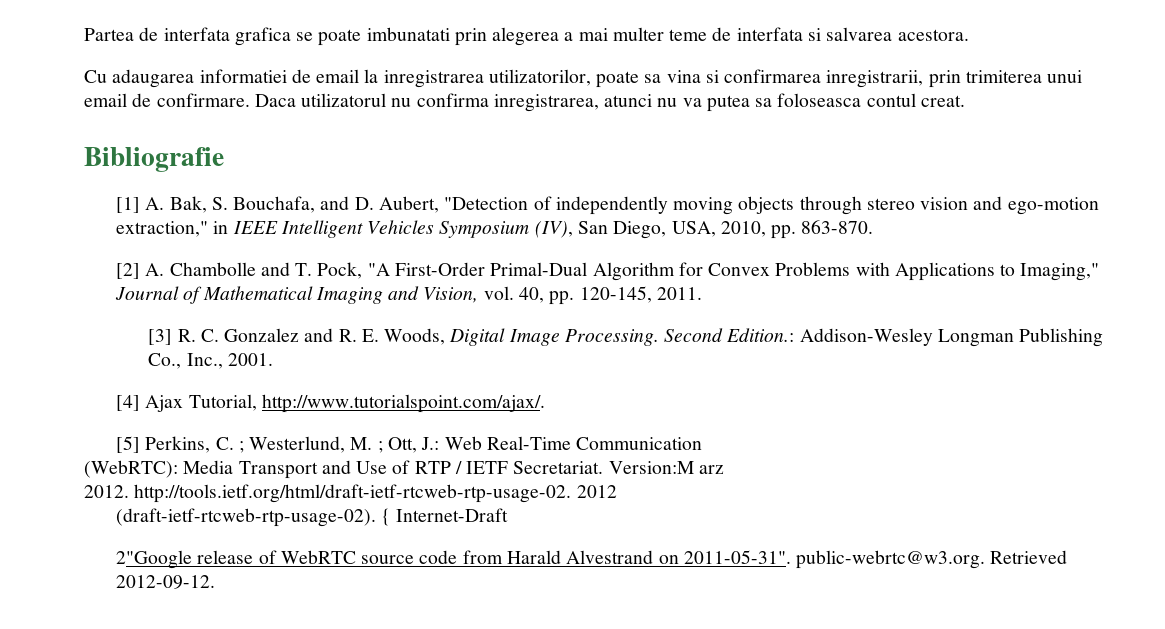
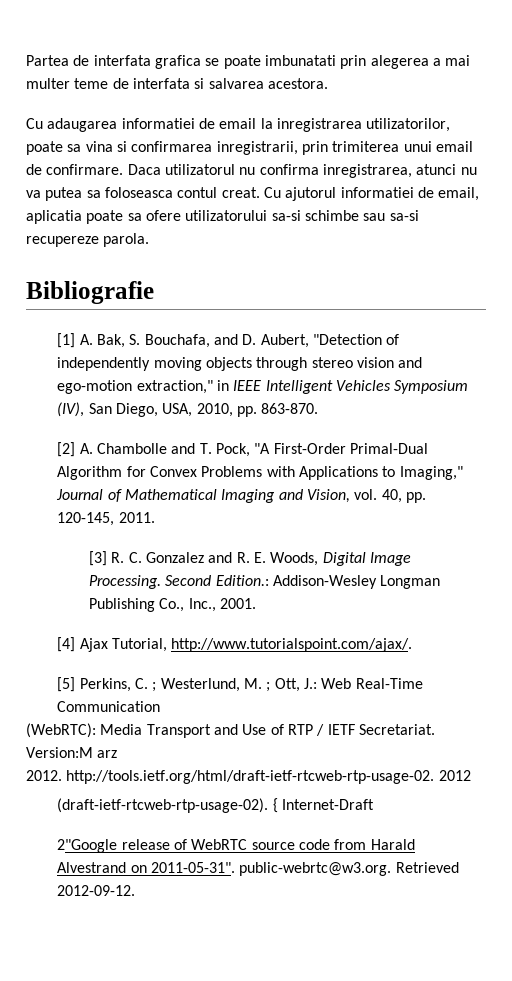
(965, 101) none -> [263,187,480,201] [26,210,419,224] [26,233,150,247] Cu ajutorul informatiei de email, aplicatia poate sa ofere utilizatorului sa-si schimbe sau sa-si recupereze parola.

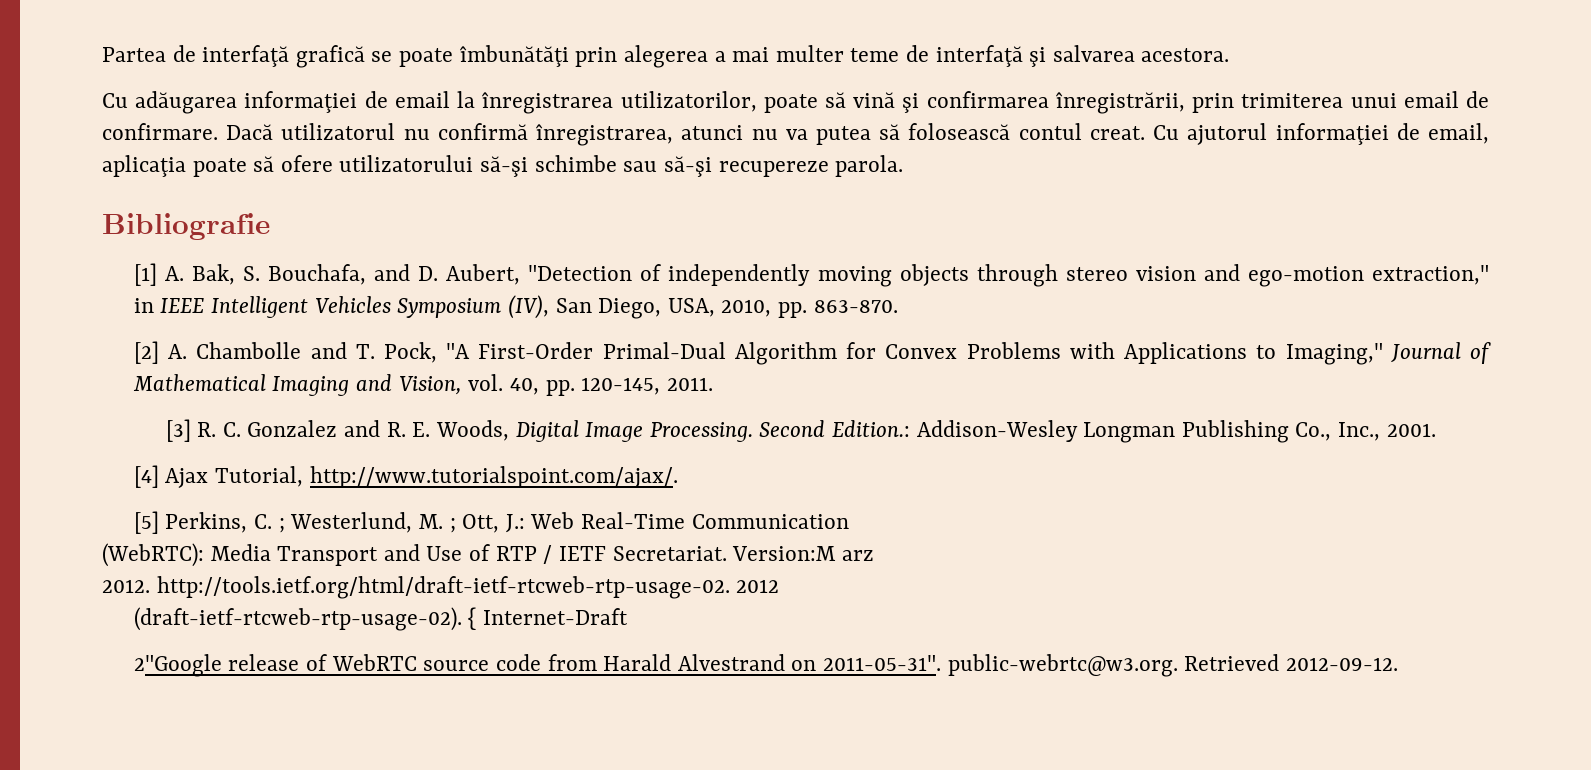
[93,55,201,69] interfata grafica -> [202,45,365,68] interfaţă grafică
[264,55,336,66] imbunatati -> [459,45,569,67] îmbunătăţi
[132,78,205,89] interfata si -> [935,45,1047,67] interfaţă şi
[47,118,195,132] adaugarea informatiei -> [135,91,358,114] adăugarea informaţiei
[276,118,362,132] inregistrarea -> [482,92,614,114] înregistrarea
[67,141,298,155] sa vina si confirmarea inregistrarii, -> [824,91,1185,114] să vină şi confirmarea înregistrării,
[127,164,161,175] Daca -> [226,124,274,140] Dacă
[259,164,412,178] confirma inregistrarea, -> [437,123,674,146] confirmă înregistrarea,
[86,187,173,198] sa foloseasca -> [879,123,1011,140] să folosească
[340,187,414,198] informatiei -> [1275,123,1389,145] informaţiei
[26,210,142,224] aplicatia poate sa -> [102,155,275,177] aplicaţia poate să
[271,210,301,221] sa-si -> [480,156,529,177] să-şi
[389,210,419,221] sa-si -> [663,156,712,177] să-şi

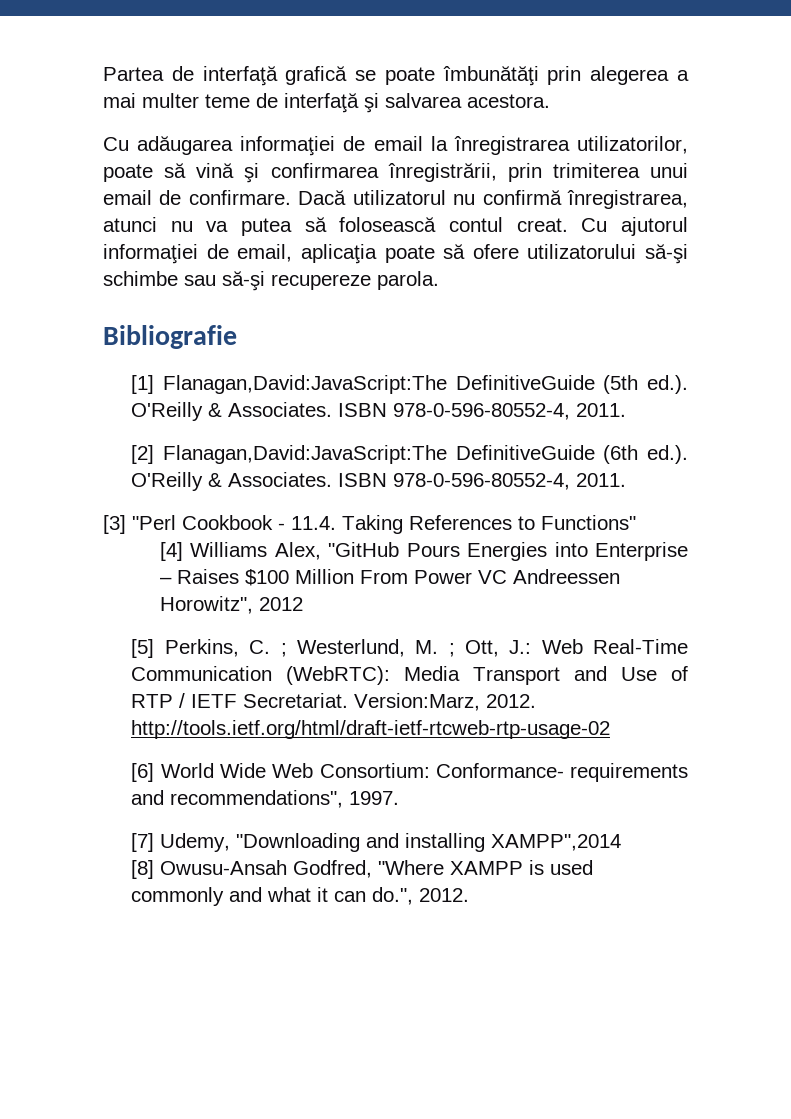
[164,264,1489,287] [133,295,898,319] [133,341,1491,365] [132,374,713,396] [165,419,1436,443] [133,465,678,488] A. Bak, S. Bouchafa, and D. Aubert, "Detection of independently moving objects through stereo vision and ego-motion extraction," in IEEE Intelligent Vehicles Symposium (IV), San Diego, USA, 2010, pp. 863-870. // [2] A. Chambolle and T. Pock, "A First-Order Primal-Dual Algorithm for Convex Problems with Applications to Imaging," Journal of Mathematical Imaging and Vision, vol. 40, pp. 120-145, 2011. // [3] R. C. Gonzalez and R. E. Woods, Digital Image Processing. Second Edition.: Addison-Wesley Longman Publishing Co., Inc., 2001. // [4] Ajax Tutorial, http://www.tutorialspoint.com/ajax/. -> [163,375,688,394] [131,402,627,421] [131,445,688,464] [131,472,627,491] [103,515,636,534] [159,542,688,561] [159,569,620,586] [159,596,303,614] Flanagan,David:JavaScript:The DefinitiveGuide (5th ed.). O'Reilly & Associates. ISBN 978-0-596-80552-4, 2011. // [2] Flanagan,David:JavaScript:The DefinitiveGuide (6th ed.). O'Reilly & Associates. ISBN 978-0-596-80552-4, 2011. // [3] "Perl Cookbook - 11.4. Taking References to Functions" // [4] Williams Alex, "GitHub Pours Energies into Enterprise – Raises $100 Million From Power VC Andreessen Horowitz", 2012
(849, 521) // -> (273, 673) none
[732,546,874,561] [102,576,780,599] [133,607,629,631] [133,654,1398,677] Version:M arz // 2012. http://tools.ietf.org/html/draft-ietf-rtcweb-rtp-usage-02. 2012 // (draft-ietf-rtcweb-rtp-usage-02). { Internet-Draft // 2"Google release of WebRTC source code from Harald Alvestrand on 2011-05-31". public-webrtc@w3.org. Retrieved 2012-09-12. -> [354,693,537,711] [131,720,611,739] [131,763,688,782] [131,790,400,808] [131,833,622,852] [131,860,594,879] [131,887,470,906] Version:Marz, 2012. http://tools.ietf.org/html/draft-ietf-rtcweb-rtp-usage-02 // [6] World Wide Web Consortium: Conformance- requirements and recommendations", 1997. // [7] Udemy, "Downloading and installing XAMPP",2014 // [8] Owusu-Ansah Godfred, "Where XAMPP is used commonly and what it can do.", 2012.

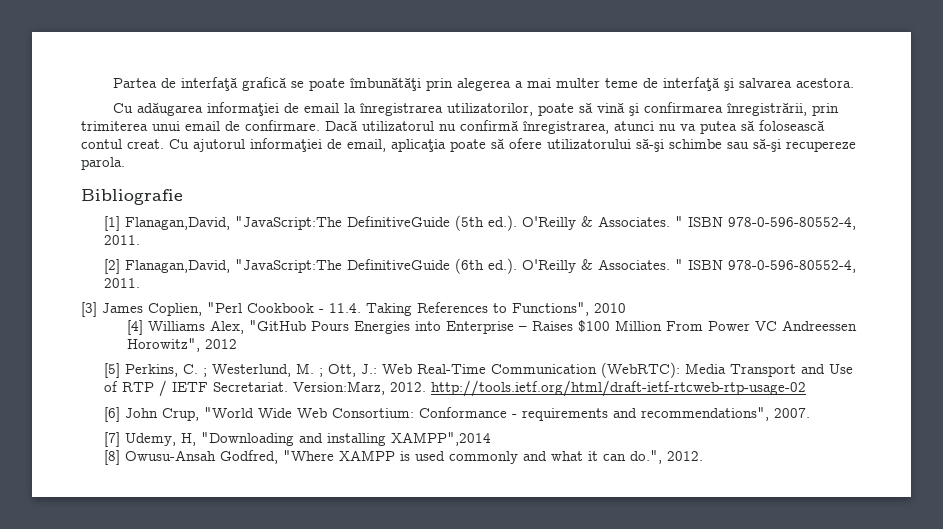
[163,375,448,394] Flanagan,David:JavaScript:The -> [125,216,343,230] Flanagan,David, "JavaScript:The
(333, 409) none -> [675,216,684,227] "
[163,445,448,464] Flanagan,David:JavaScript:The -> [125,259,343,273] Flanagan,David, "JavaScript:The
(333, 479) none -> [675,259,684,270] "
(126, 524) none -> [102,303,202,316] James Coplien,
[541,515,636,530] Functions" -> [512,302,626,316] Functions", 2010
[160,763,214,778] World -> [125,407,255,421] John Crup, "World
[435,763,564,778] Conformance- -> [419,407,518,418] Conformance -
[349,791,400,805] 1997. -> [774,408,811,418] 2007.
(231, 842) none -> [181,433,197,446] H,

